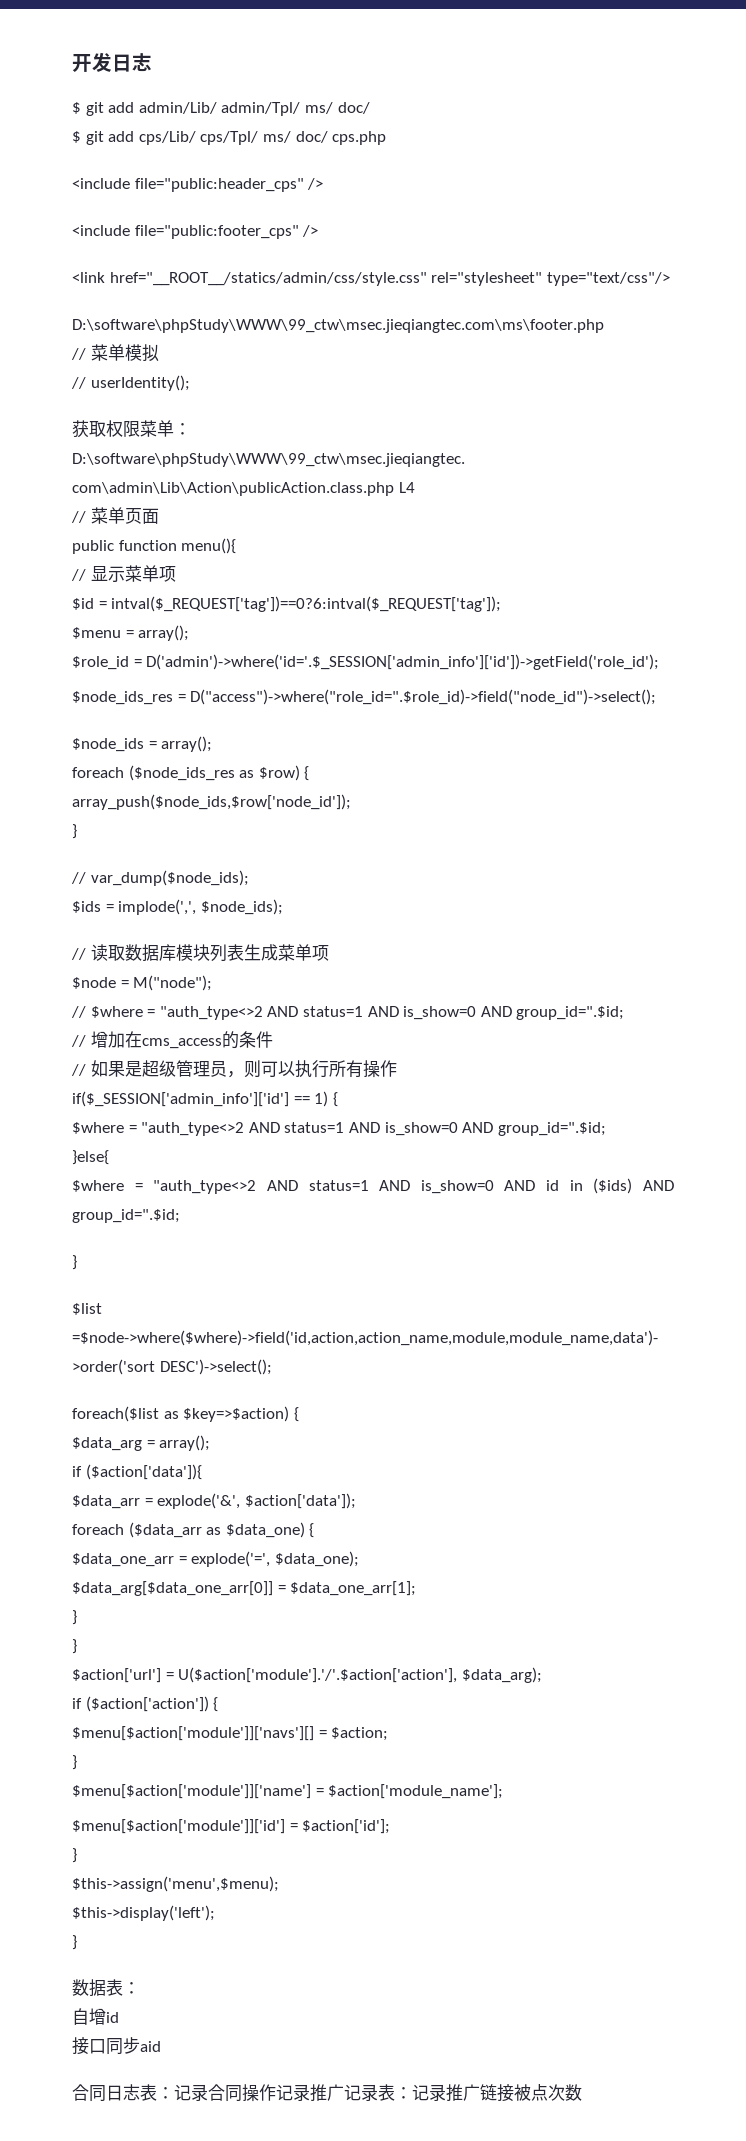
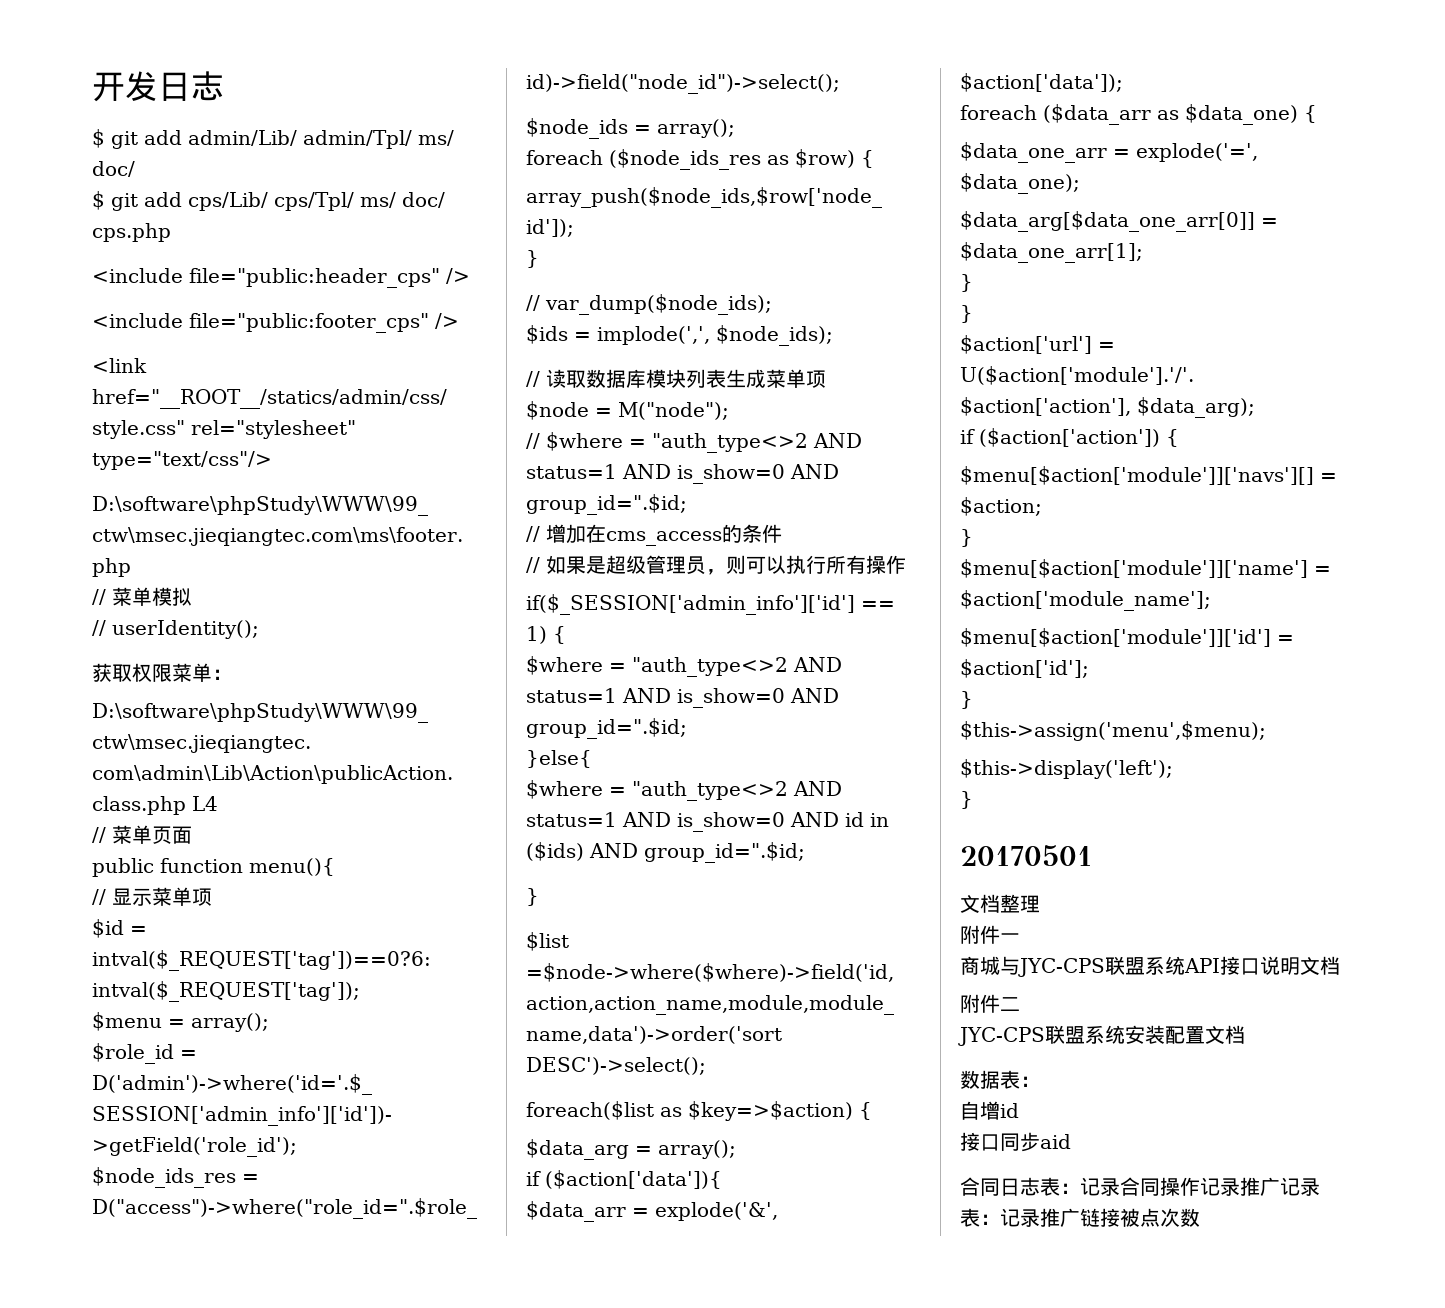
(77, 1942) none -> [960,845,1092,866] [960,894,1040,913] [960,925,1020,944] [960,956,1340,977] [960,994,1020,1013] [958,1025,1245,1046] // 20170501 // 文档整理 // 附件一 // 商城与JYC-CPS联盟系统API接口说明文档 // 附件二 // JYC-CPS联盟系统安装配置文档

